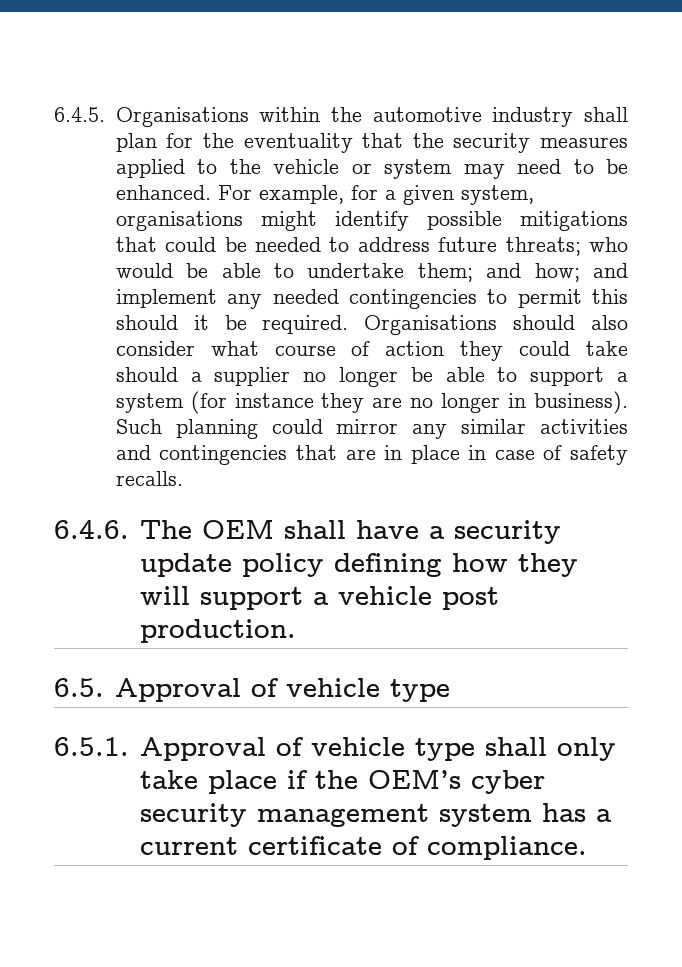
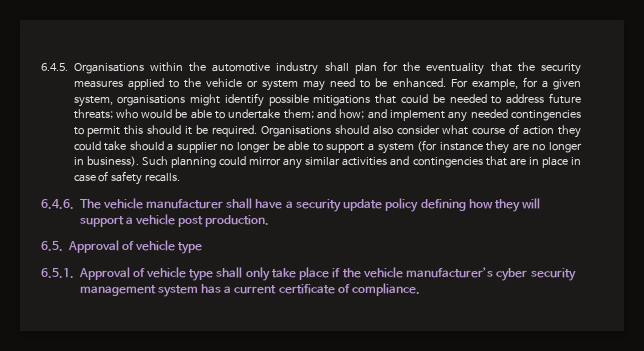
[201,520,274,539] OEM -> [102,198,223,209] vehicle manufacturer
[367,770,461,789] OEM’s -> [362,267,494,278] vehicle manufacturer’s

